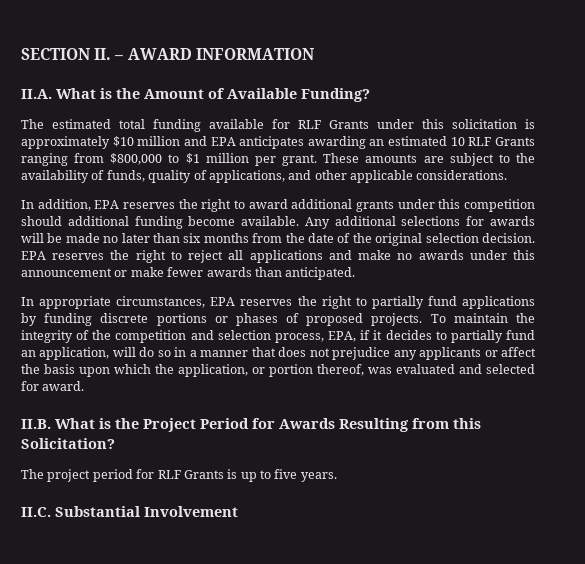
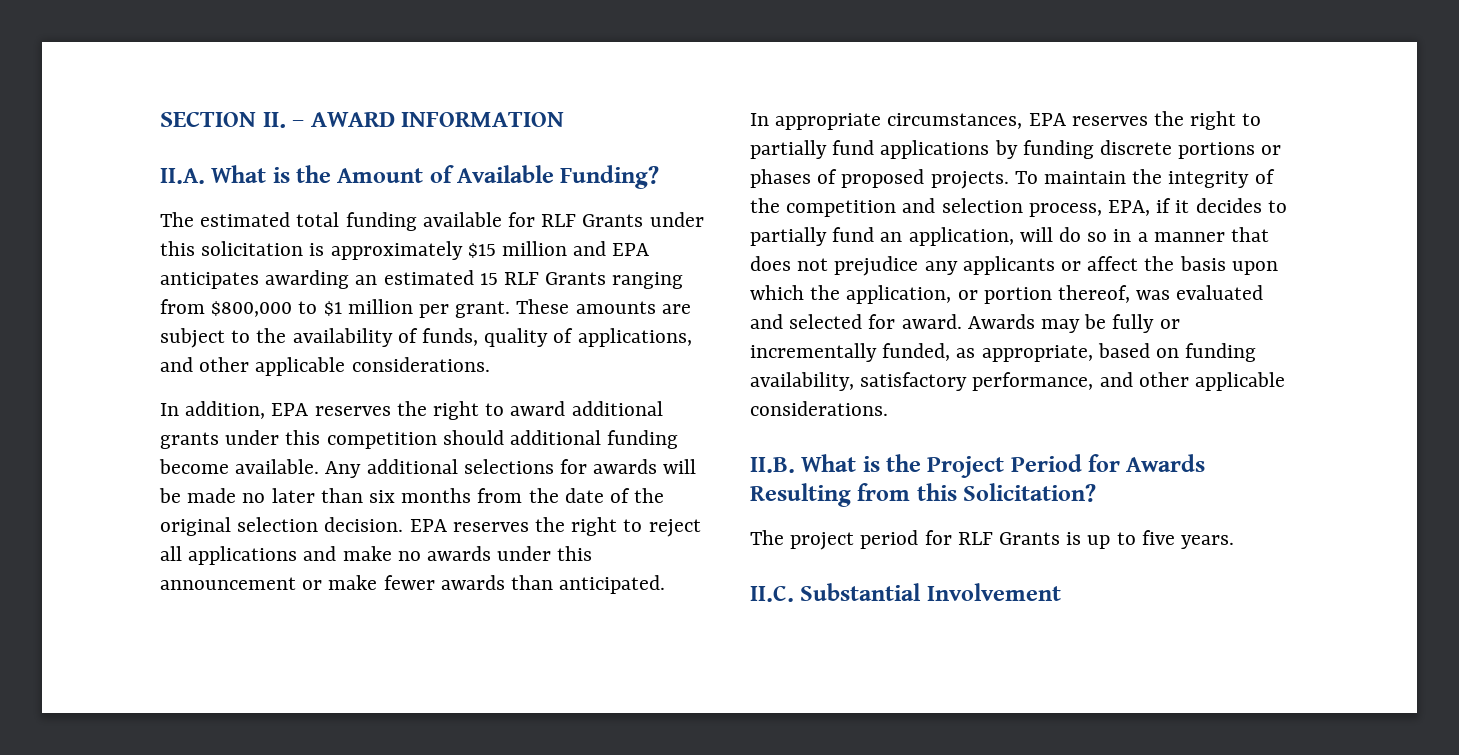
[112,136,134,147] $10 -> [467,243,496,258] $15
[450,137,465,146] 10 -> [479,273,498,285] 15
(85, 386) none -> [967,314,1180,333] [750,343,1257,362] [750,372,1286,391] [750,401,888,416] Awards may be fully or incrementally funded, as appropriate, based on funding availability, satisfactory performance, and other applicable considerations.

